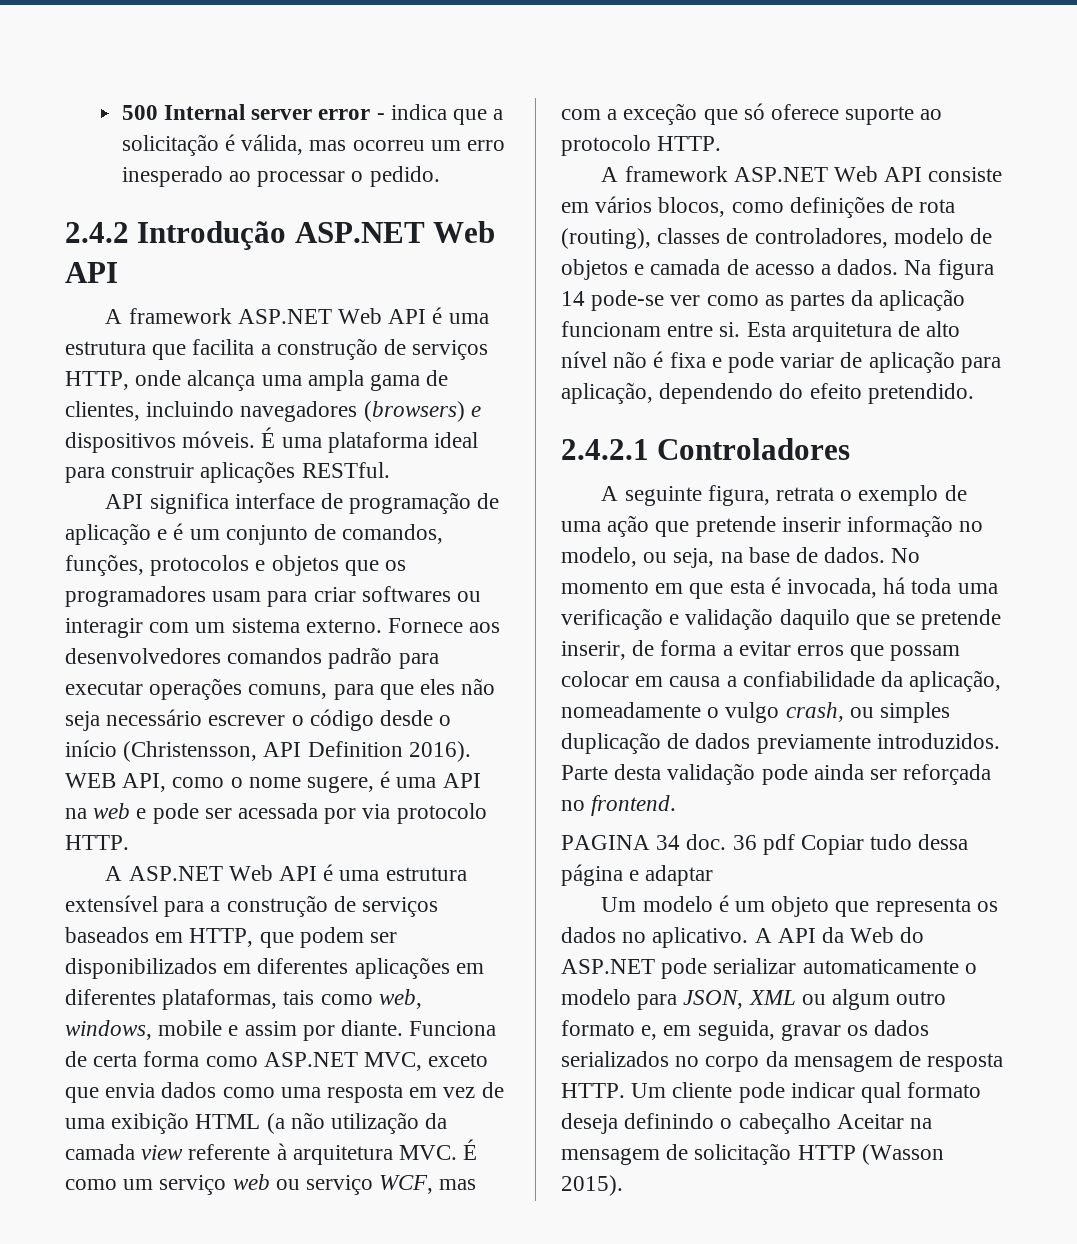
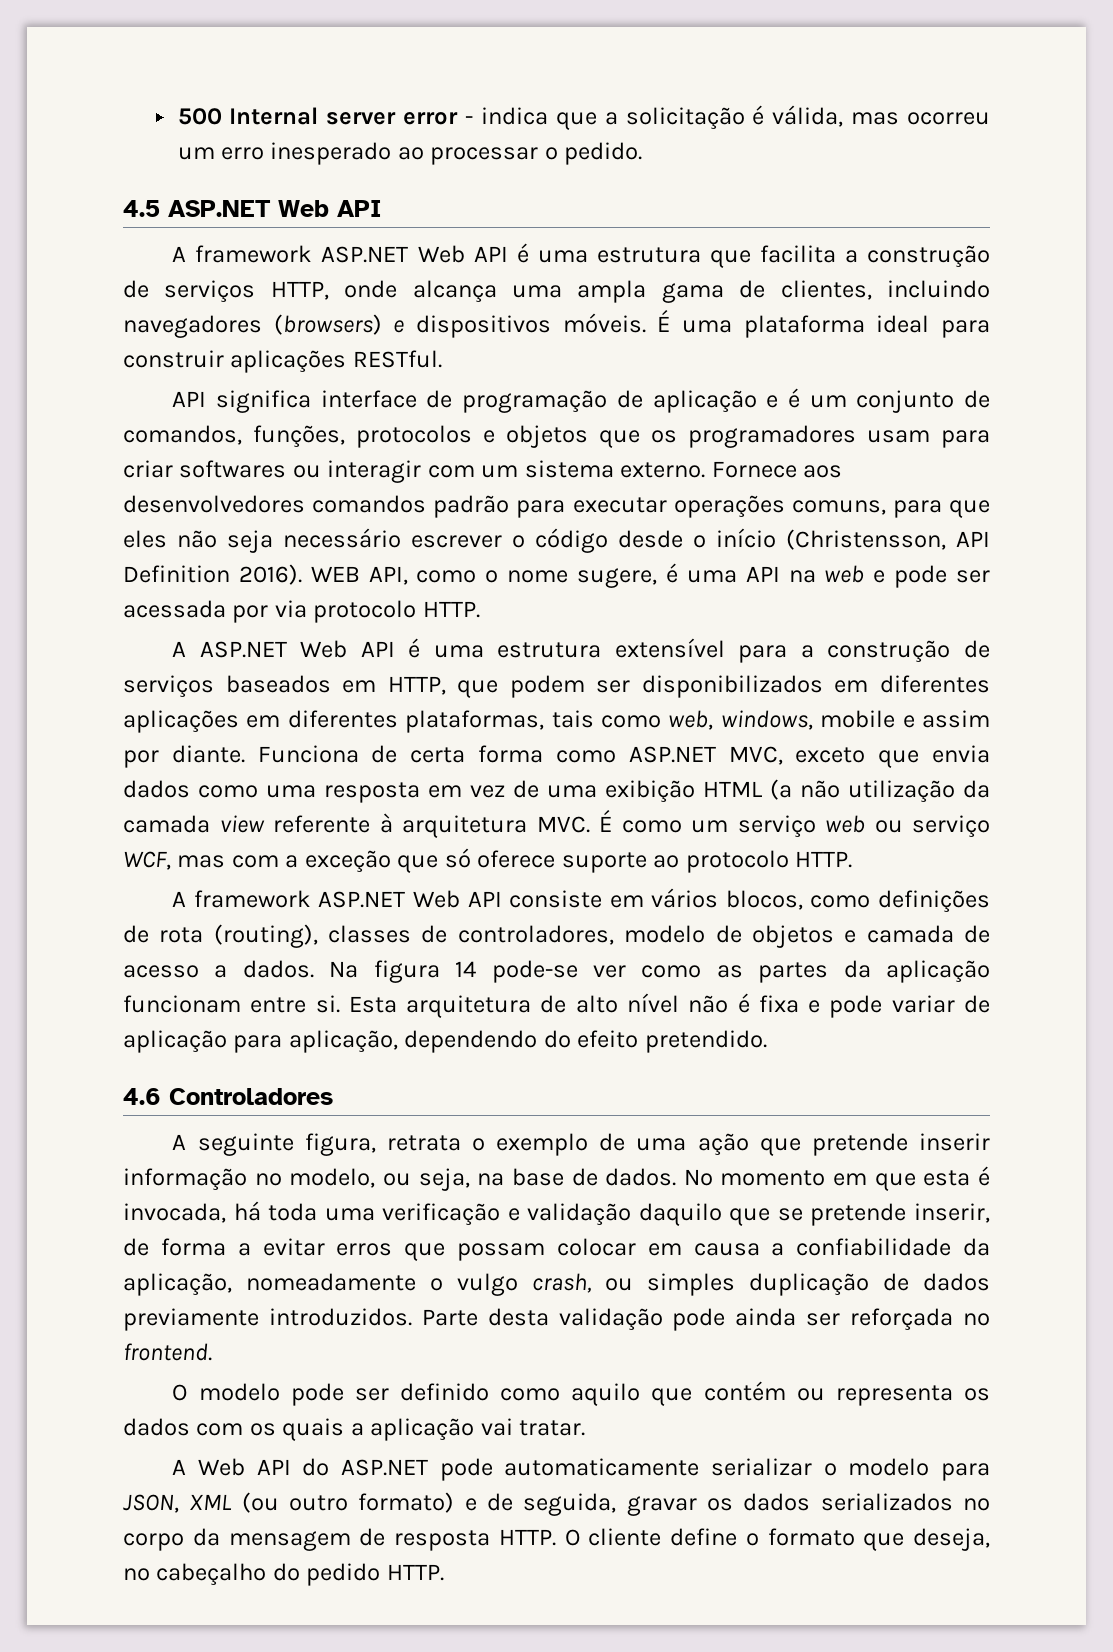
[65,221,287,250] 2.4.2 Introdução -> [123,200,160,217] 4.5
[561,439,649,460] 2.4.2.1 -> [123,1088,161,1105] 4.6
[561,834,969,855] [561,864,714,886] [601,895,998,917] [561,927,895,948] PAGINA 34 doc. 36 pdf Copiar tudo dessa página e adaptar // Um modelo é um objeto que representa os dados no aplicativo. A API da Web -> [172,1381,991,1406] [123,1418,586,1441] [172,1458,291,1476] O modelo pode ser definido como aquilo que contém ou representa os dados com os quais a aplicação vai tratar. // A Web API
[713,958,959,974] serializar automaticamente -> [504,1458,813,1476] automaticamente serializar
[801,989,947,1010] [561,1020,692,1040] ou algum outro formato e, em -> [241,1492,513,1513] (ou outro formato) e de
[631,1082,982,1103] [561,1113,933,1134] [561,1143,944,1165] [561,1175,623,1196] Um cliente pode indicar qual formato deseja definindo o cabeçalho Aceitar na mensagem de solicitação HTTP (Wasson 2015). -> [564,1528,990,1551] [123,1563,444,1586] O cliente define o formato que deseja, no cabeçalho do pedido HTTP.

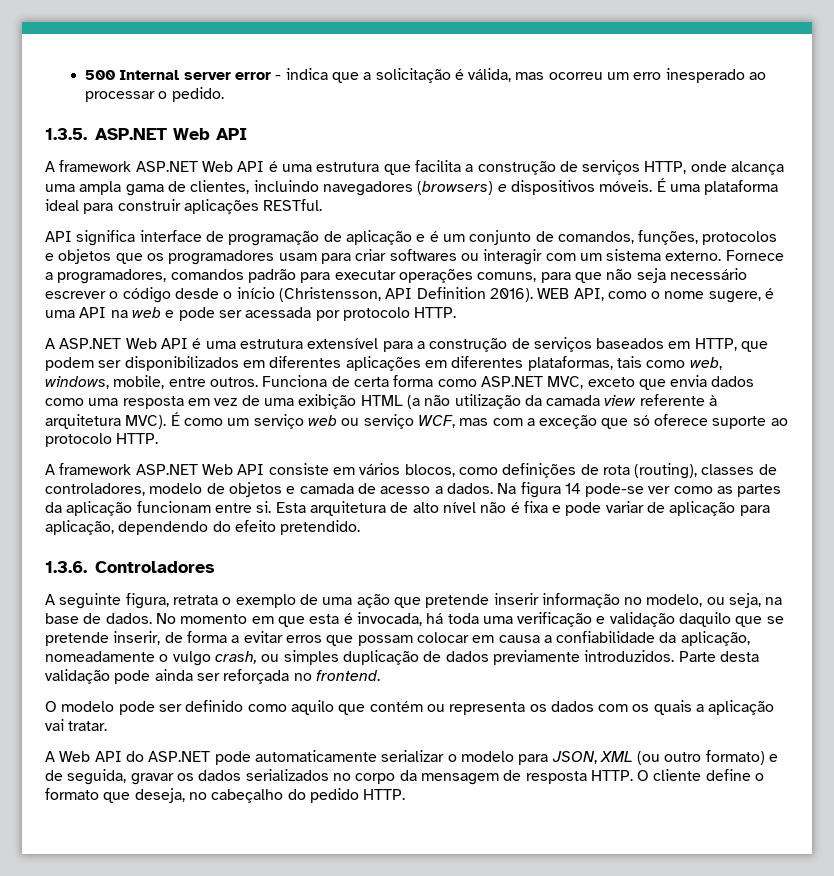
[123,200,160,217] 4.5 -> [45,128,87,140] 1.3.5.
[803,465,843,478] [123,495,305,513] aos desenvolvedores -> [45,269,167,284] a programadores,
[123,530,167,548] eles -> (602, 277) none
[274,600,307,618] via -> (340, 315) none
[820,710,990,728] [123,745,245,768] mobile e assim por diante. -> [113,375,258,389] mobile, entre outros.
[536,816,590,833] MVC. -> [125,415,167,429] MVC).
[123,1088,161,1105] 4.6 -> [45,561,87,573] 1.3.6.

